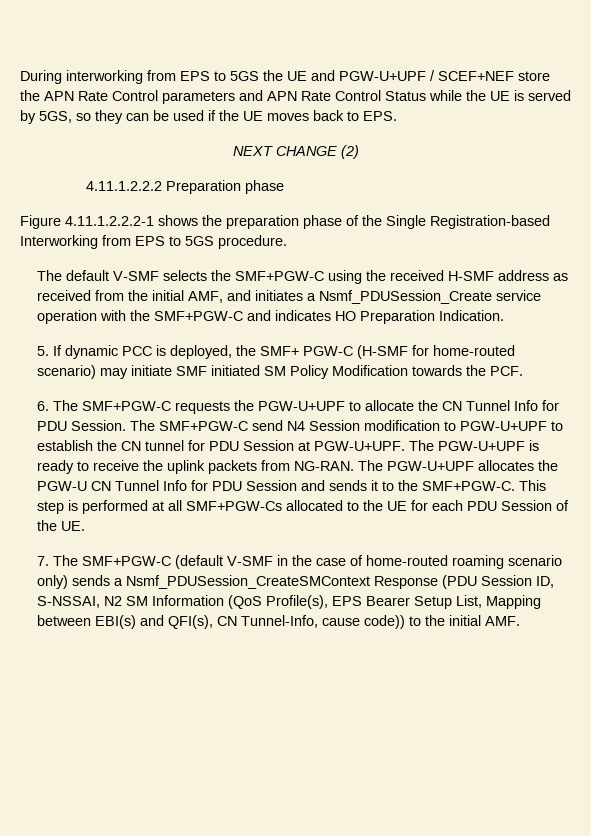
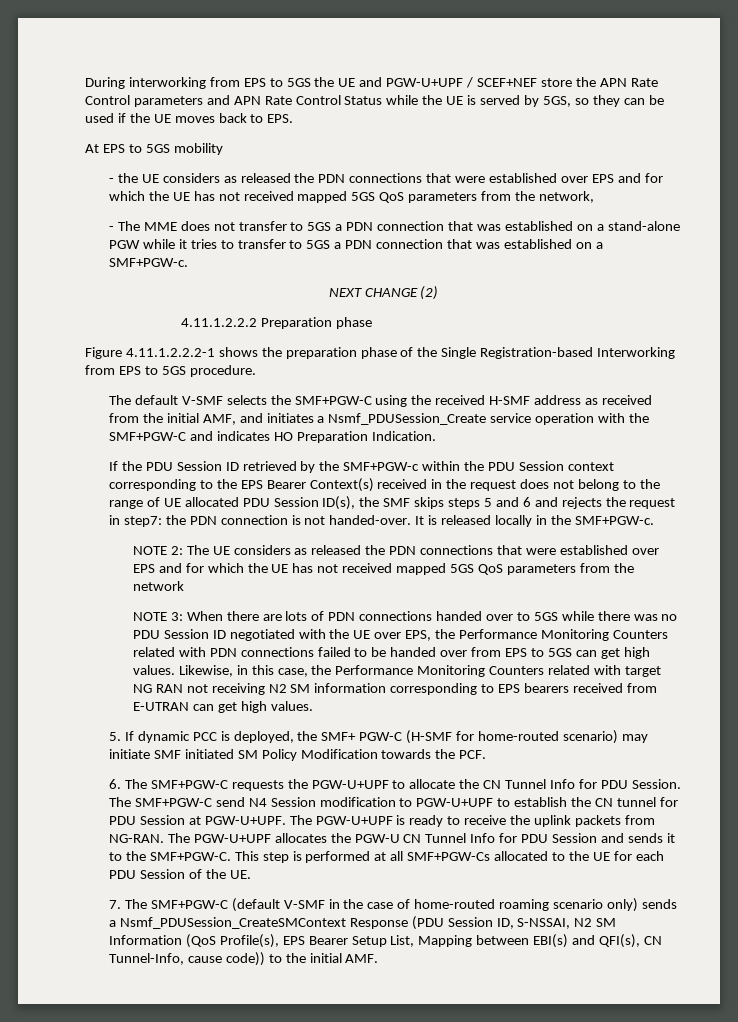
(397, 116) none -> [85,143,223,155] [108,173,663,183] [108,191,594,203] [108,221,680,231] [108,239,603,249] [108,258,188,267] // At EPS to 5GS mobility // - the UE considers as released the PDN connections that were established over EPS and for which the UE has not received mapped 5GS QoS parameters from the network, // - The MME does not transfer to 5GS a PDN connection that was established on a stand-alone PGW while it tries to transfer to 5GS a PDN connection that was established on a SMF+PGW-c.
(504, 315) none -> [108,461,614,473] [108,478,660,492] [108,496,676,510] [108,515,654,527] [132,545,659,555] [132,563,634,575] [132,581,184,591] [132,611,678,621] [132,629,668,641] [132,647,650,659] [132,665,661,677] [132,683,657,695] [132,701,313,713] // If the PDU Session ID retrieved by the SMF+PGW-c within the PDU Session context corresponding to the EPS Bearer Context(s) received in the request does not belong to the range of UE allocated PDU Session ID(s), the SMF skips steps 5 and 6 and rejects the request in step7: the PDN connection is not handed-over. It is released locally in the SMF+PGW-c. // NOTE 2: The UE considers as released the PDN connections that were established over EPS and for which the UE has not received mapped 5GS QoS parameters from the network // NOTE 3: When there are lots of PDN connections handed over to 5GS while there was no PDU Session ID negotiated with the UE over EPS, the Performance Monitoring Counters related with PDN connections failed to be handed over from EPS to 5GS can get high values. Likewise, in this case, the Performance Monitoring Counters related with target NG RAN not receiving N2 SM information corresponding to EPS bearers received from E-UTRAN can get high values.

